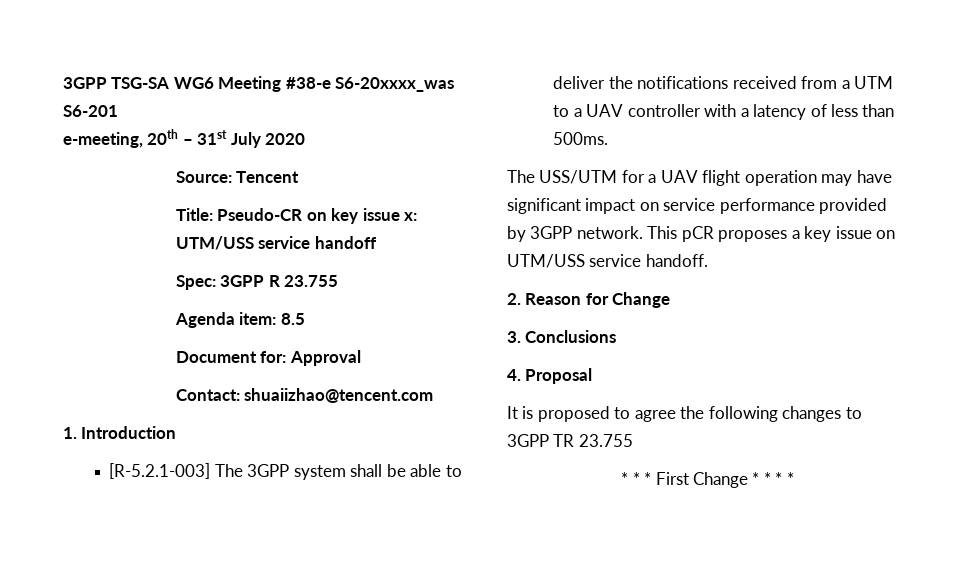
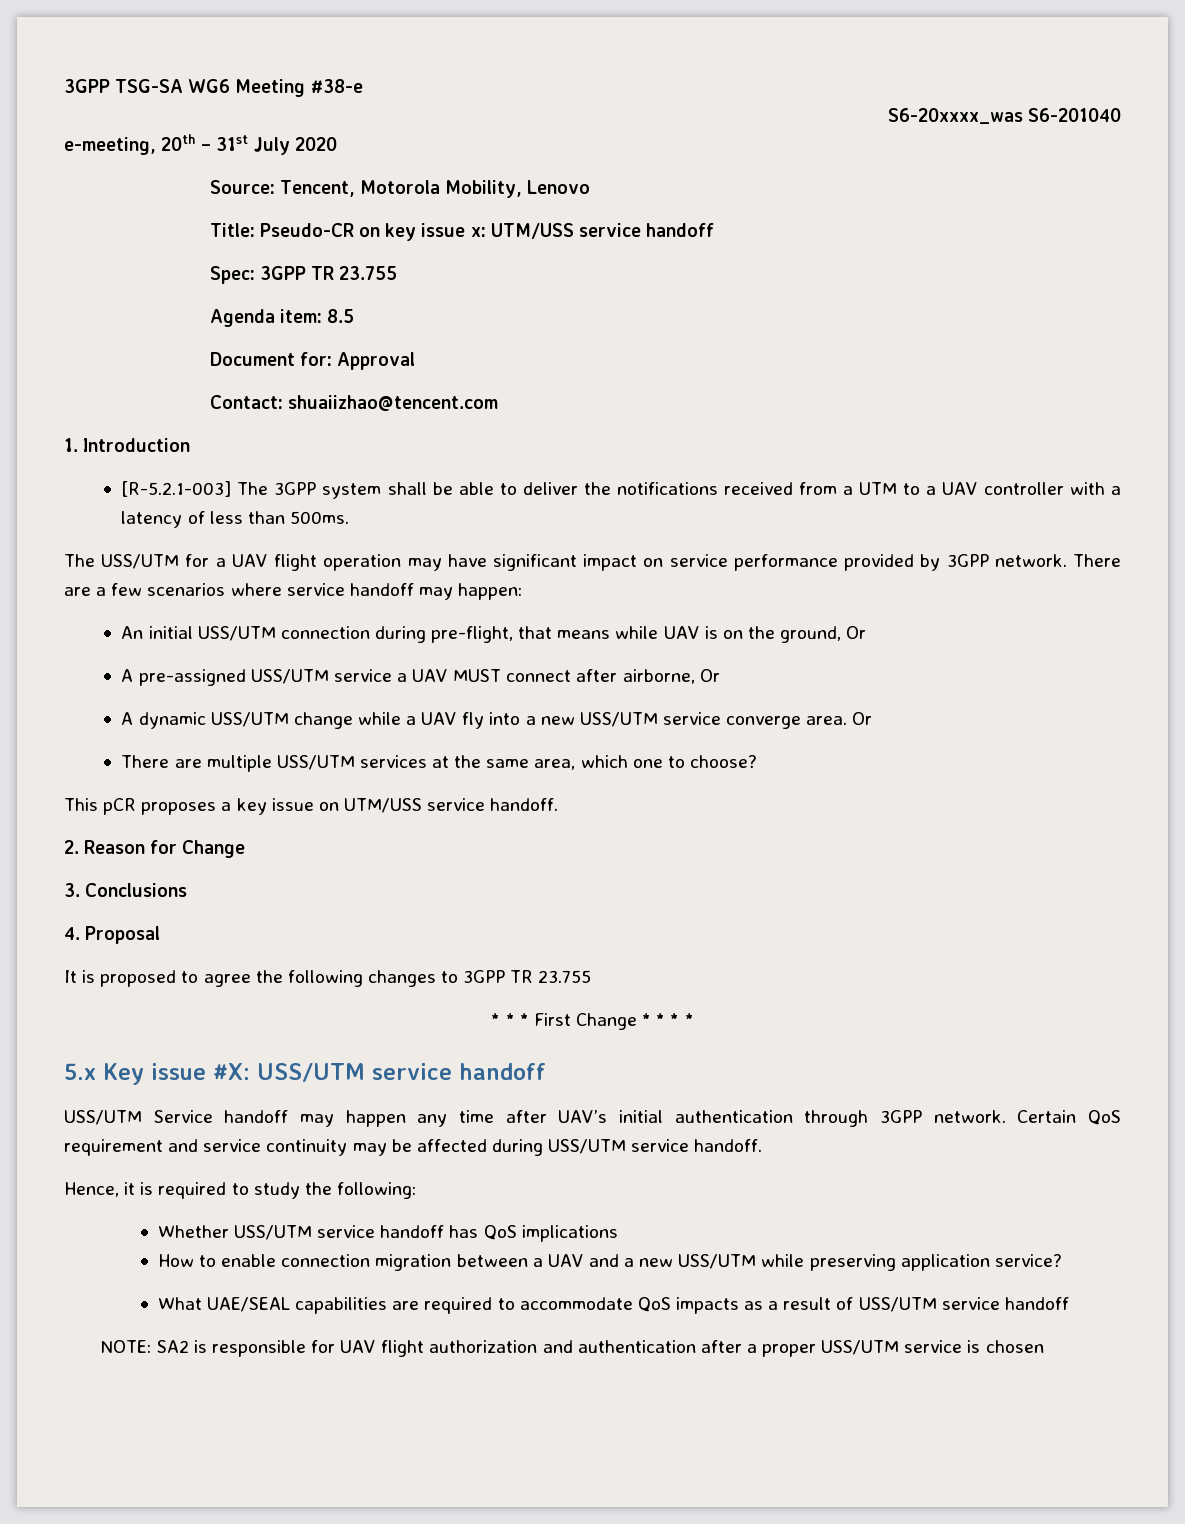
[335,77,455,92] [63,105,118,117] S6-20xxxx_was S6-201 -> [887,108,1121,124] // S6-20xxxx_was S6-201040
[236,171,300,183] Tencent -> [280,180,591,198] Tencent, Motorola Mobility, Lenovo
[268,275,280,287] R -> [311,266,335,280] TR
(643, 232) none -> [1073,554,1122,567] [64,583,523,600] [121,626,867,643] [121,669,720,686] [121,712,873,729] [121,755,757,772] There are a few scenarios where service handoff may happen: // An initial USS/UTM connection during pre-flight, that means while UAV is on the ground, Or // A pre-assigned USS/UTM service a UAV MUST connect after airborne, Or // A dynamic USS/UTM change while a UAV fly into a new USS/UTM service converge area. Or // There are multiple USS/UTM services at the same area, which one to choose? //
(794, 478) none -> [64,1063,546,1085] [64,1110,1121,1127] [64,1139,763,1156] [64,1182,416,1199] [157,1225,618,1242] [157,1254,1062,1271] [157,1297,1069,1314] [100,1340,1044,1357] // 5.x Key issue #X: USS/UTM service handoff // USS/UTM Service handoff may happen any time after UAV’s initial authentication through 3GPP network. Certain QoS requirement and service continuity may be affected during USS/UTM service handoff. // Hence, it is required to study the following: // Whether USS/UTM service handoff has QoS implications // How to enable connection migration between a UAV and a new USS/UTM while preserving application service? // What UAE/SEAL capabilities are required to accommodate QoS impacts as a result of USS/UTM service handoff // NOTE: SA2 is responsible for UAV flight authorization and authentication after a proper USS/UTM service is chosen

